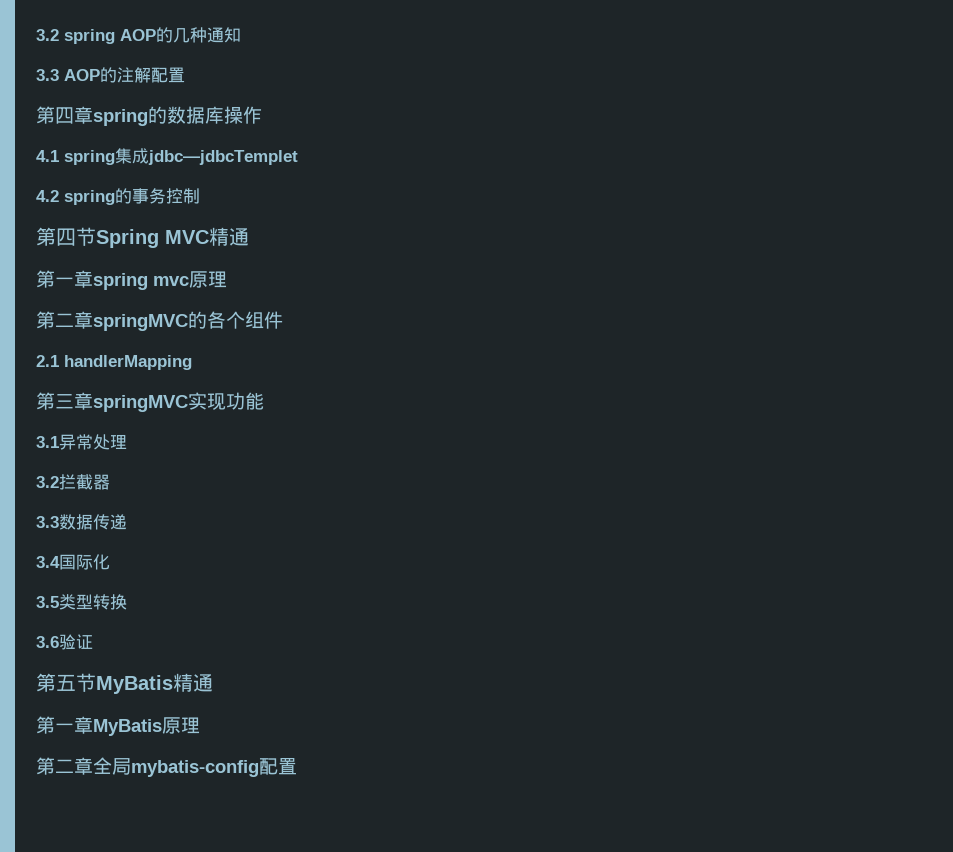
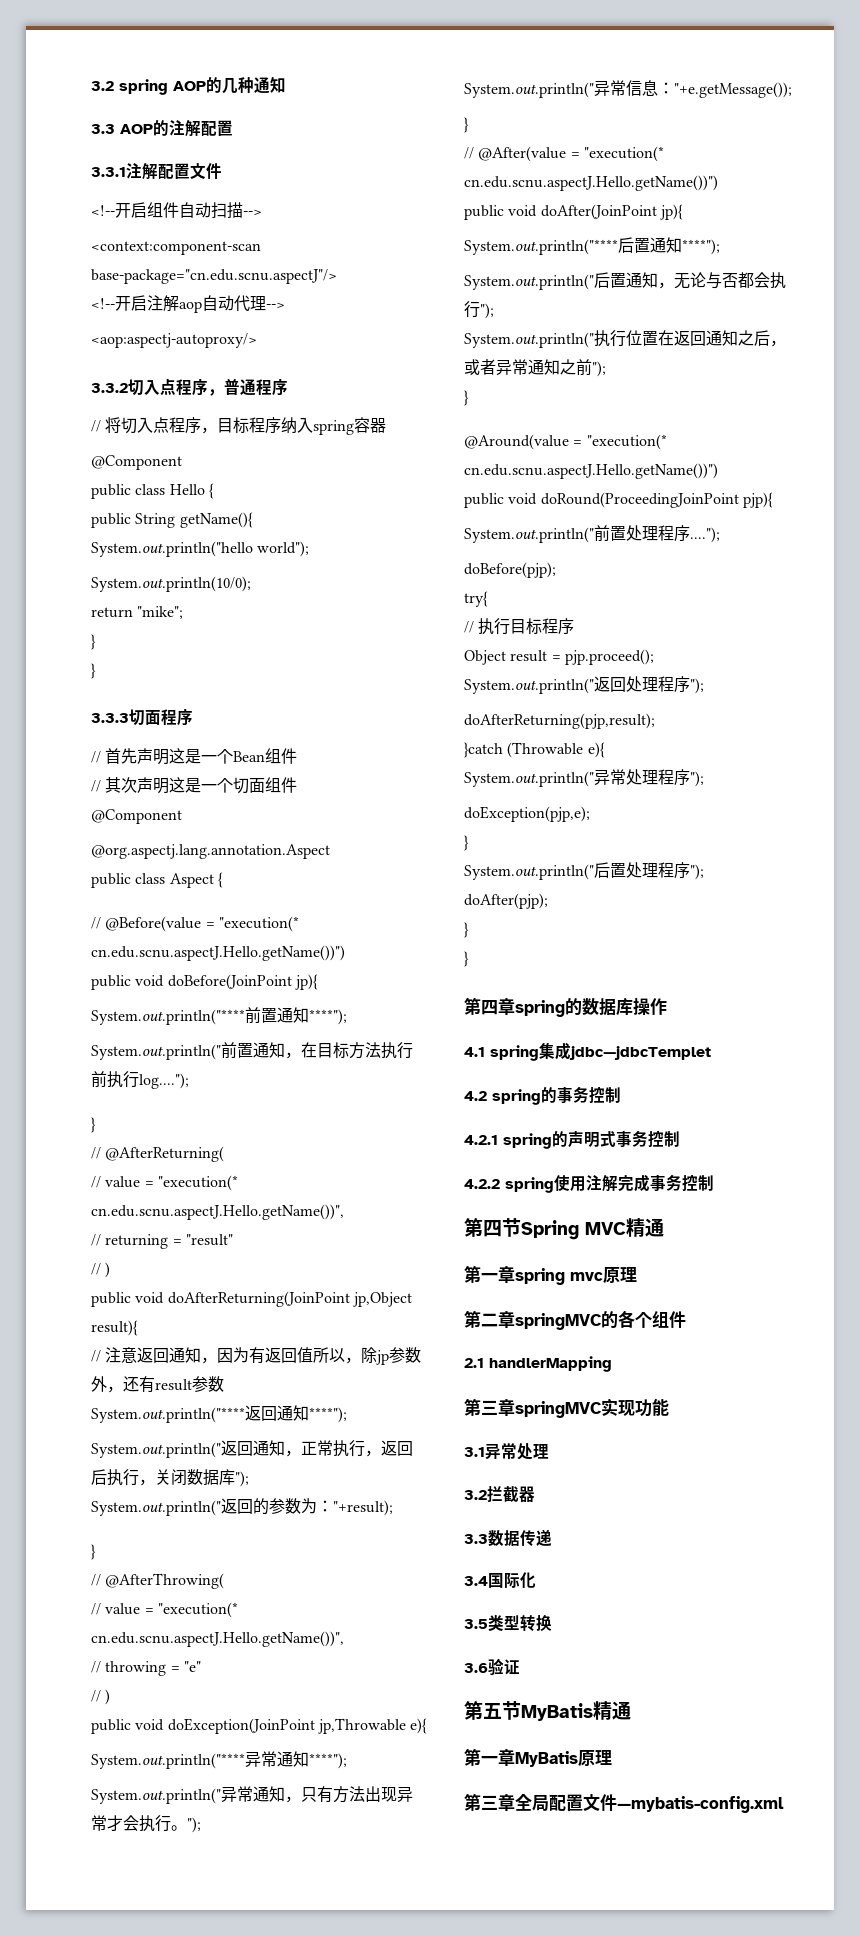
(185, 75) none -> [91,163,222,180] [91,202,262,219] [91,241,261,255] [91,269,337,284] [91,295,285,313] [91,333,257,348] [91,378,288,396] [91,417,387,435] [91,455,182,470] [91,483,214,499] [91,512,253,528] [91,541,310,557] [91,576,251,592] [91,606,184,619] [91,634,96,650] [91,663,96,679] [91,709,193,726] [91,748,298,765] [91,777,298,794] [91,809,182,824] [91,844,330,859] [91,872,223,888] [91,916,299,932] [91,945,345,961] [91,974,318,990] [91,1007,347,1025] [91,1042,413,1060] [91,1071,189,1089] [91,1117,96,1133] [91,1146,225,1162] [91,1175,238,1191] [91,1204,344,1220] [91,1234,233,1249] [91,1262,111,1278] [91,1291,412,1307] [91,1320,138,1336] [91,1347,422,1365] [91,1376,224,1393] [91,1405,347,1423] [91,1440,413,1458] [91,1469,249,1487] [91,1498,393,1516] [91,1544,96,1560] [91,1573,225,1589] [91,1602,238,1618] [91,1631,344,1647] [91,1661,201,1676] [91,1689,111,1705] [91,1718,428,1734] [91,1751,347,1769] [91,1786,413,1804] [91,1815,201,1833] [464,80,792,98] [464,117,469,133] [464,146,664,162] [464,175,718,191] [464,204,683,220] [464,237,720,255] [464,272,786,290] [464,301,494,319] [464,330,786,348] [464,359,606,377] [464,390,469,406] [464,434,667,450] [464,463,718,479] [464,492,773,508] [464,525,720,543] [464,562,556,578] [464,591,488,607] [464,618,575,635] [464,649,654,665] [464,676,704,694] [464,713,655,729] [464,742,605,758] [464,769,704,787] [464,806,590,822] [464,835,469,851] [464,862,704,880] [464,893,548,909] [464,922,469,938] [464,951,469,967] // 3.3.1注解配置文件 // <!--开启组件自动扫描--> // <context:component-scan base-package="cn.edu.scnu.aspectJ"/> // <!--开启注解aop自动代理--> // <aop:aspectj-autoproxy/> // 3.3.2切入点程序，普通程序 // // 将切入点程序，目标程序纳入spring容器 // @Component // public class Hello { // public String getName(){ // System.out.println("hello world"); // System.out.println(10/0); // return "mike"; // } // } // 3.3.3切面程序 // // 首先声明这是一个Bean组件 // // 其次声明这是一个切面组件 // @Component // @org.aspectj.lang.annotation.Aspect // public class Aspect { // // @Before(value = "execution(* cn.edu.scnu.aspectJ.Hello.getName())") // public void doBefore(JoinPoint jp){ // System.out.println("****前置通知****"); // System.out.println("前置通知，在目标方法执行前执行log...."); // } // // @AfterReturning( // // value = "execution(* cn.edu.scnu.aspectJ.Hello.getName())", // // returning = "result" // // ) // public void doAfterReturning(JoinPoint jp,Object result){ // // 注意返回通知，因为有返回值所以，除jp参数外，还有result参数 // System.out.println("****返回通知****"); // System.out.println("返回通知，正常执行，返回后执行，关闭数据库"); // System.out.println("返回的参数为："+result); // } // // @AfterThrowing( // // value = "execution(* cn.edu.scnu.aspectJ.Hello.getName())", // // throwing = "e" // // ) // public void doException(JoinPoint jp,Throwable e){ // System.out.println("****异常通知****"); // System.out.println("异常通知，只有方法出现异常才会执行。"); // System.out.println("异常信息："+e.getMessage()); // } // // @After(value = "execution(* cn.edu.scnu.aspectJ.Hello.getName())") // public void doAfter(JoinPoint jp){ // System.out.println("****后置通知****"); // System.out.println("后置通知，无论与否都会执行"); // System.out.println("执行位置在返回通知之后，或者异常通知之前"); // } // @Around(value = "execution(* cn.edu.scnu.aspectJ.Hello.getName())") // public void doRound(ProceedingJoinPoint pjp){ // System.out.println("前置处理程序...."); // doBefore(pjp); // try{ // // 执行目标程序 // Object result = pjp.proceed(); // System.out.println("返回处理程序"); // doAfterReturning(pjp,result); // }catch (Throwable e){ // System.out.println("异常处理程序"); // doException(pjp,e); // } // System.out.println("后置处理程序"); // doAfter(pjp); // } // }
(200, 196) none -> [464,1130,680,1149] [464,1174,714,1193] // 4.2.1 spring的声明式事务控制 // 4.2.2 spring使用注解完成事务控制
[55,757,297,777] 二章全局mybatis-config配置 -> [481,1794,784,1813] 三章全局配置文件—mybatis-config.xml

